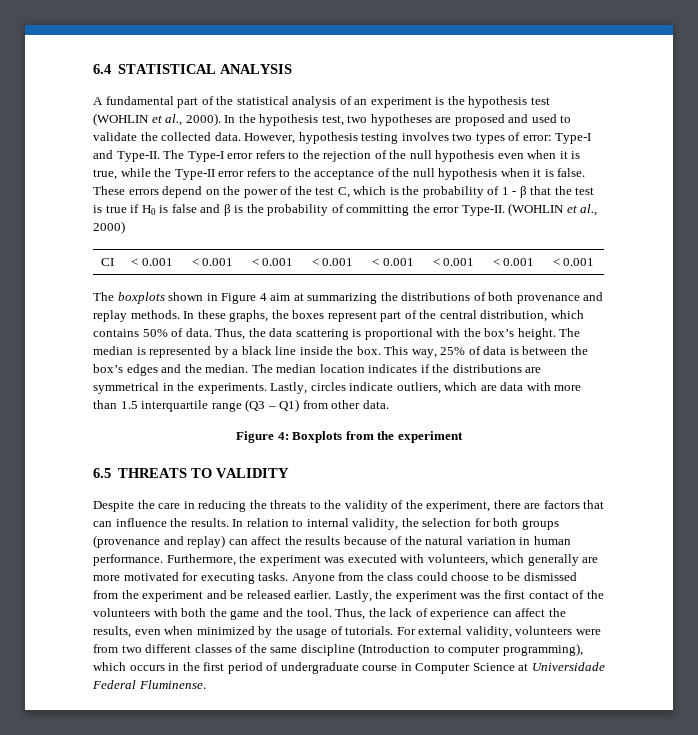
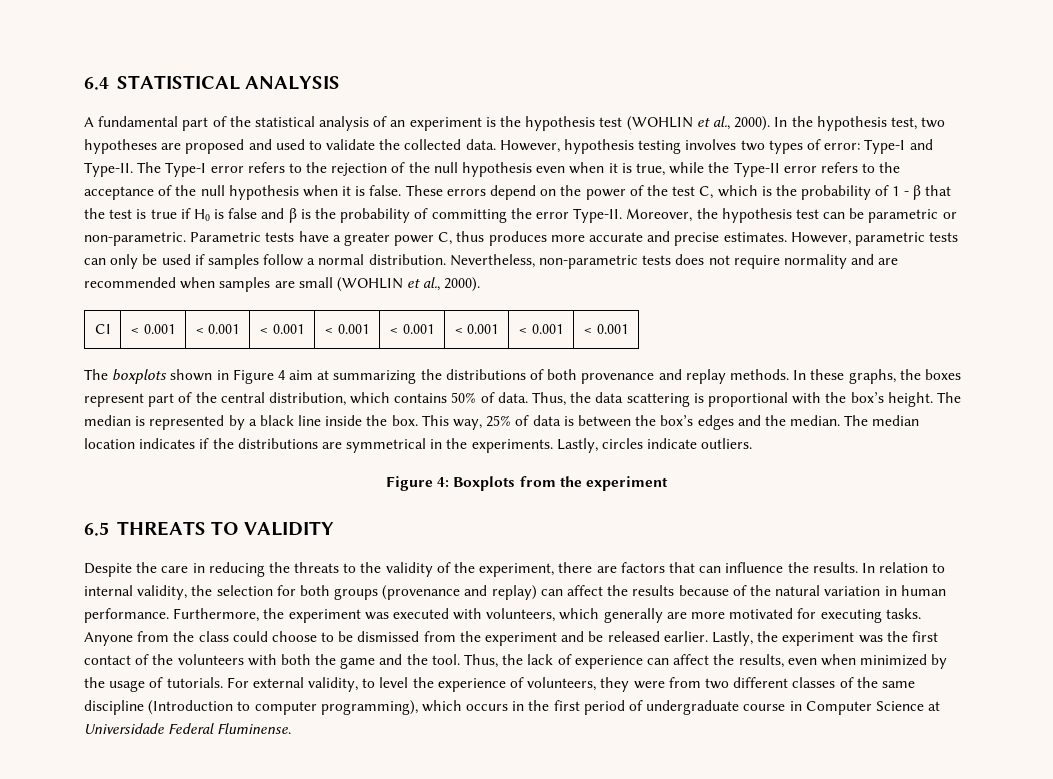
[508,203,598,216] [93,221,125,234] (WOHLIN et al., 2000) -> [626,208,957,223] [84,231,959,246] [84,254,899,269] [84,277,481,292] Moreover, the hypothesis test can be parametric or non-parametric. Parametric tests have a greater power C, thus produces more accurate and precise estimates. However, parametric tests can only be used if samples follow a normal distribution. Nevertheless, non-parametric tests does not require normality and are recommended when samples are small (WOHLIN et al., 2000).
[396,382,582,394] [93,399,389,412] outliers, which are data with more than 1.5 interquartile range (Q3 – Q1) from other data. -> [701,438,753,449] outliers.
[515,626,573,635] volunteers -> [362,677,630,692] to level the experience of volunteers, they

